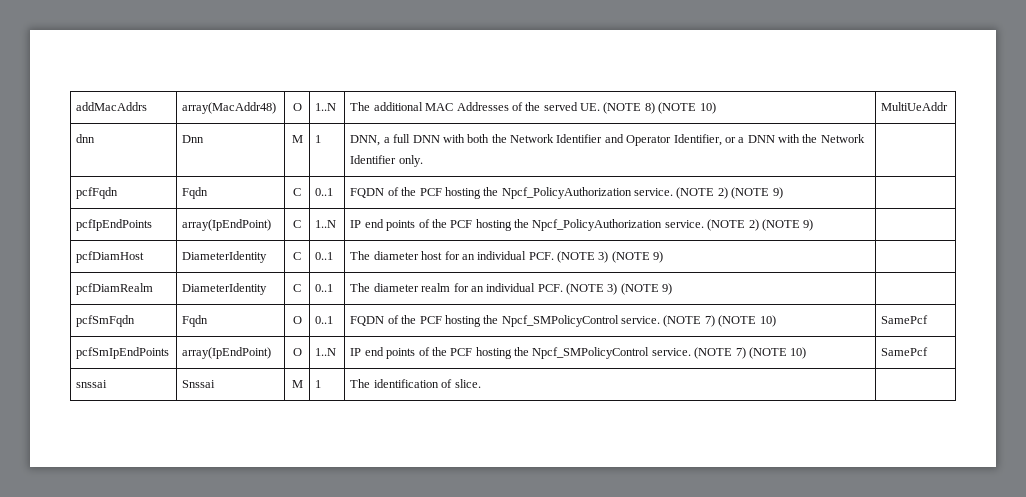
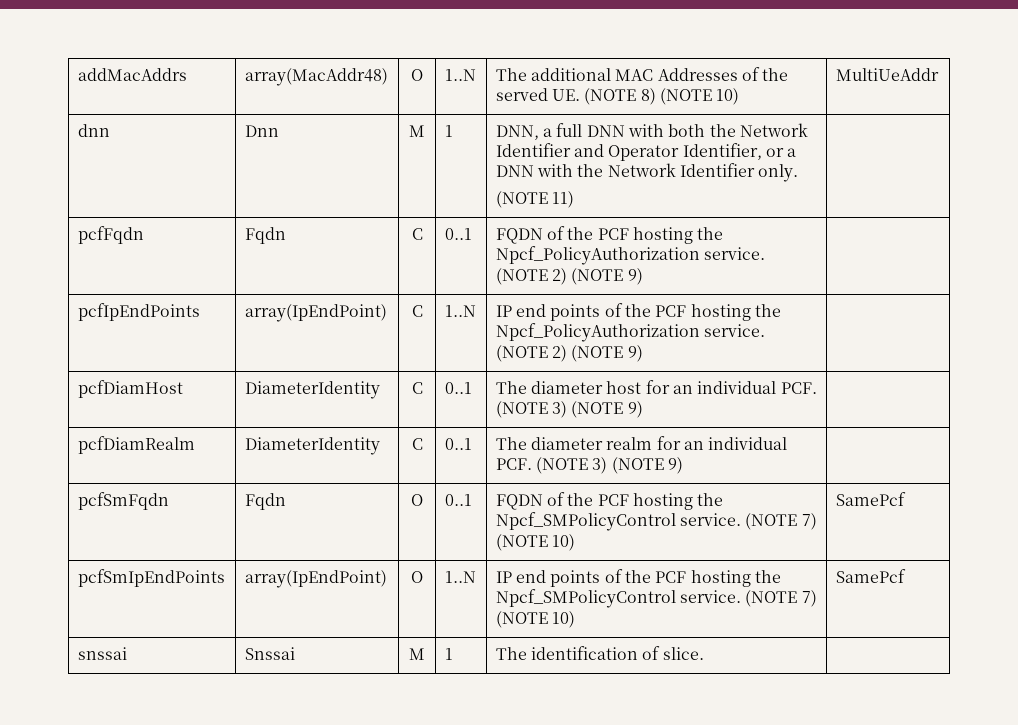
(423, 161) none -> [495,191,575,208] // (NOTE 11)

